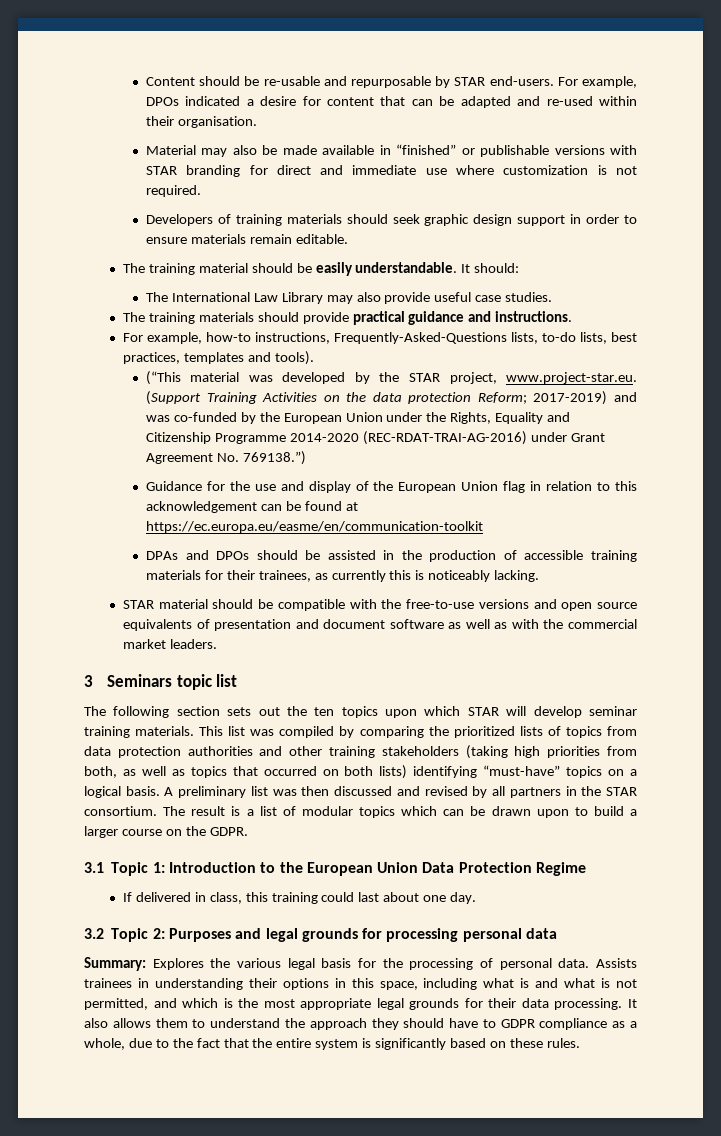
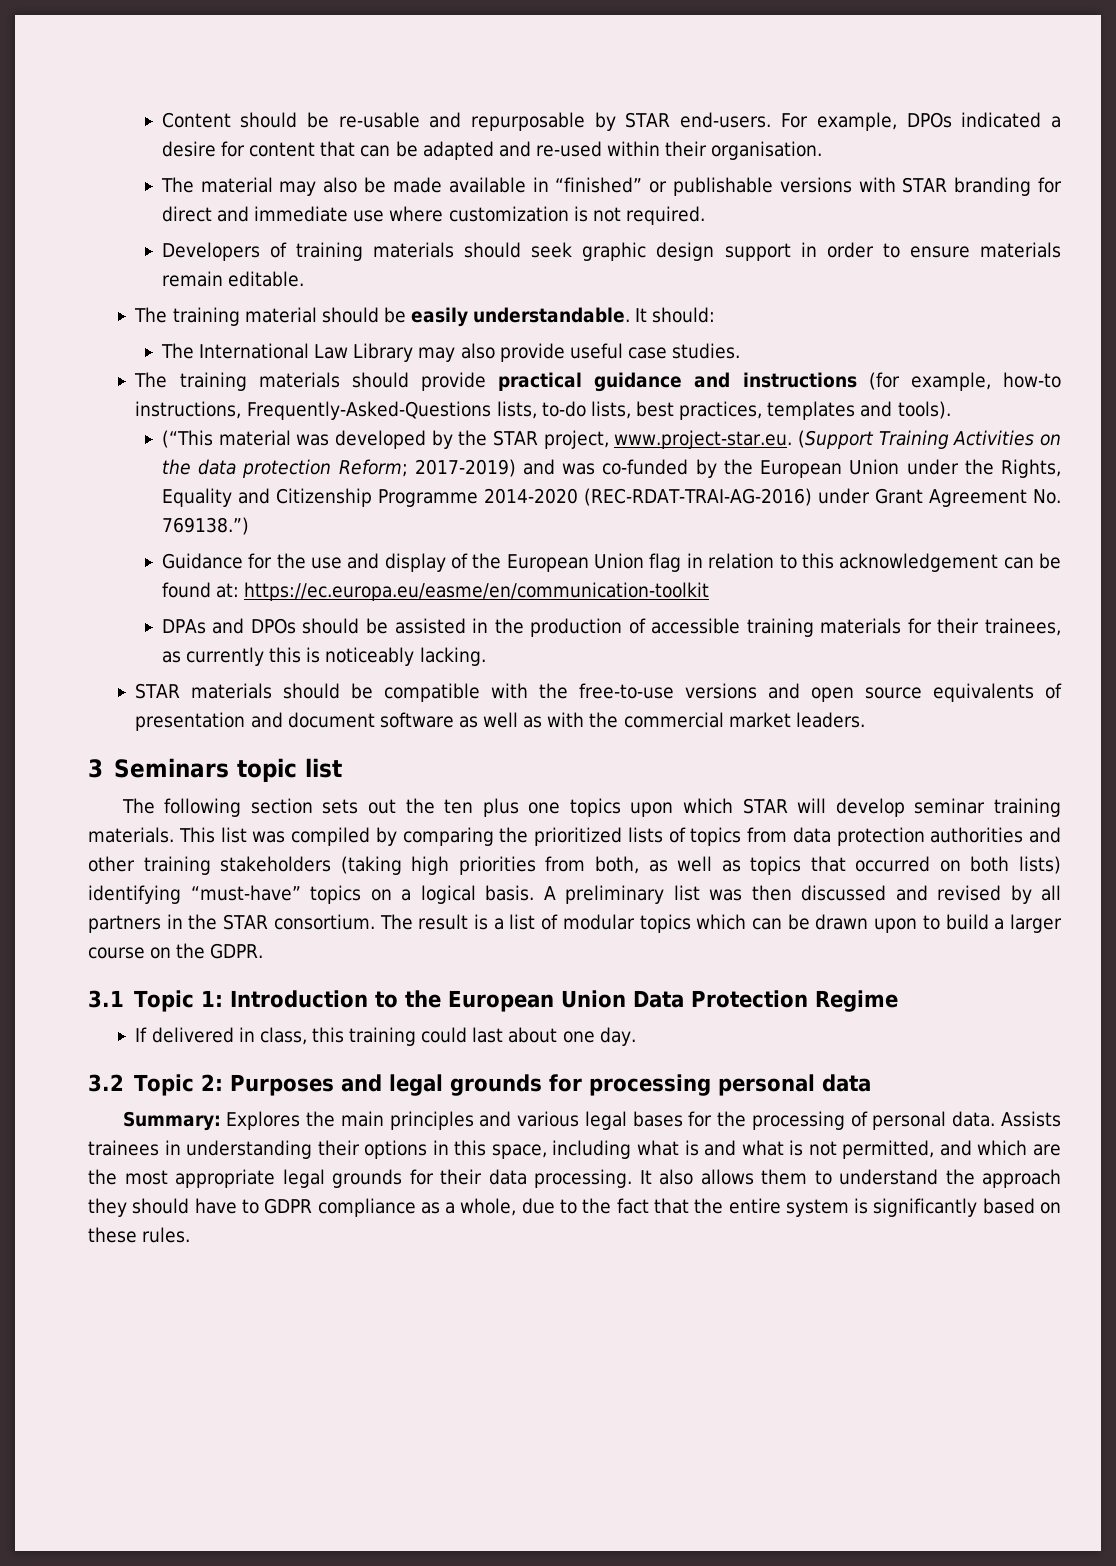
[145,145,196,155] Material -> [160,177,273,193] The material
[495,311,573,322] [122,333,143,342] instructions. // For -> [742,372,900,390] instructions (for
[345,502,358,511] at -> [215,583,239,598] at:
[158,599,208,609] material -> [191,683,273,699] materials
(335, 711) none -> [482,798,561,817] plus one
(231, 963) none -> [340,1111,512,1130] main principles and
[321,958,352,968] basis -> [632,1111,683,1127] bases
[223,998,233,1008] is -> [1032,1144,1061,1156] are

